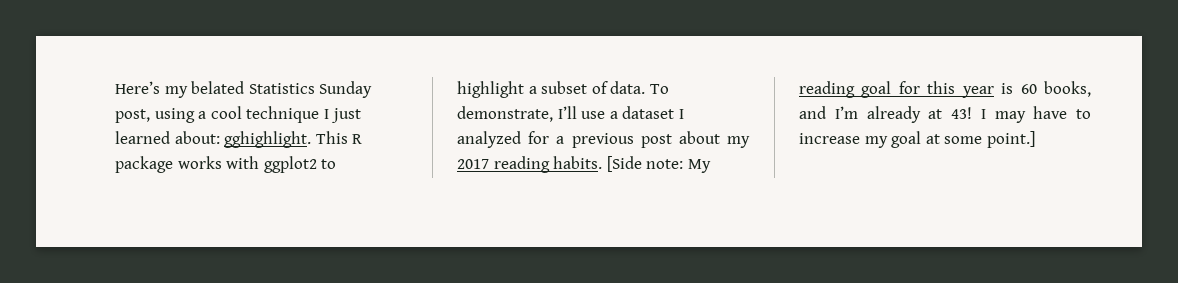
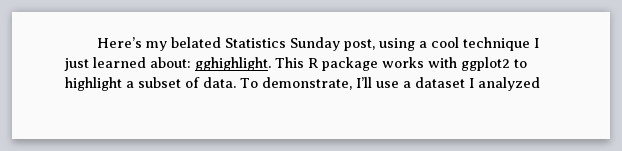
[528,131,750,148] [457,156,711,173] [799,81,1091,98] [799,106,1091,123] [799,131,1035,148] for a previous post about my 2017 reading habits. [Side note: My reading goal for this year is 60 books, and I’m already at 43! I may have to increase my goal at some point.] -> (540, 84) none

